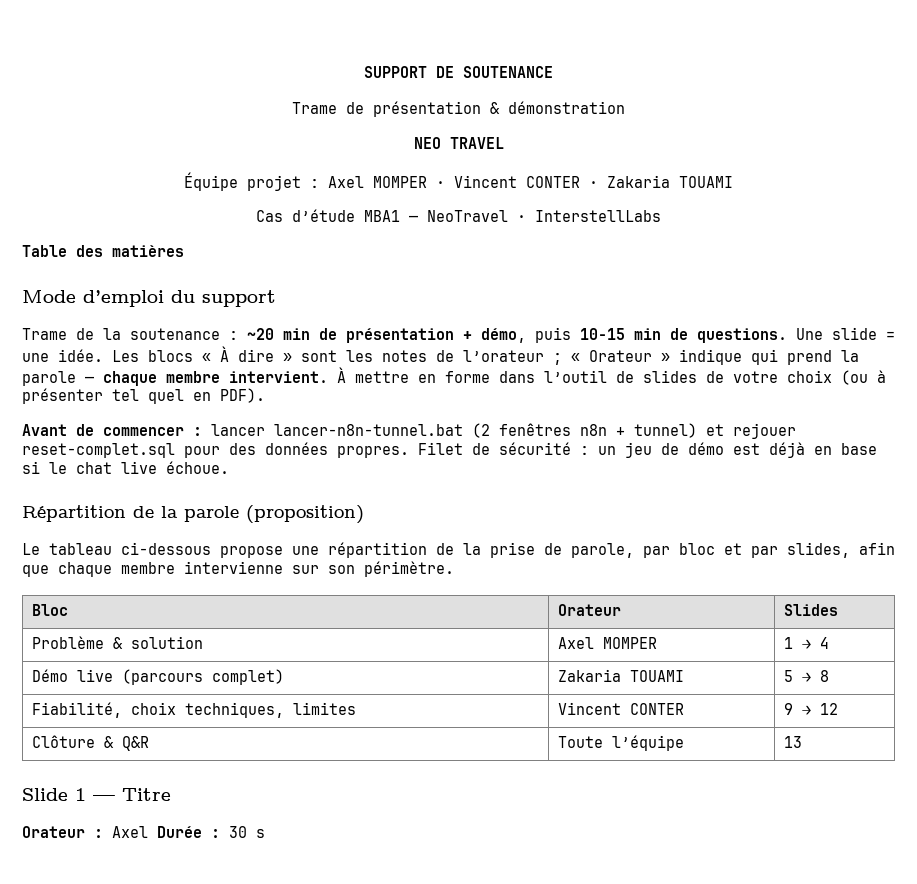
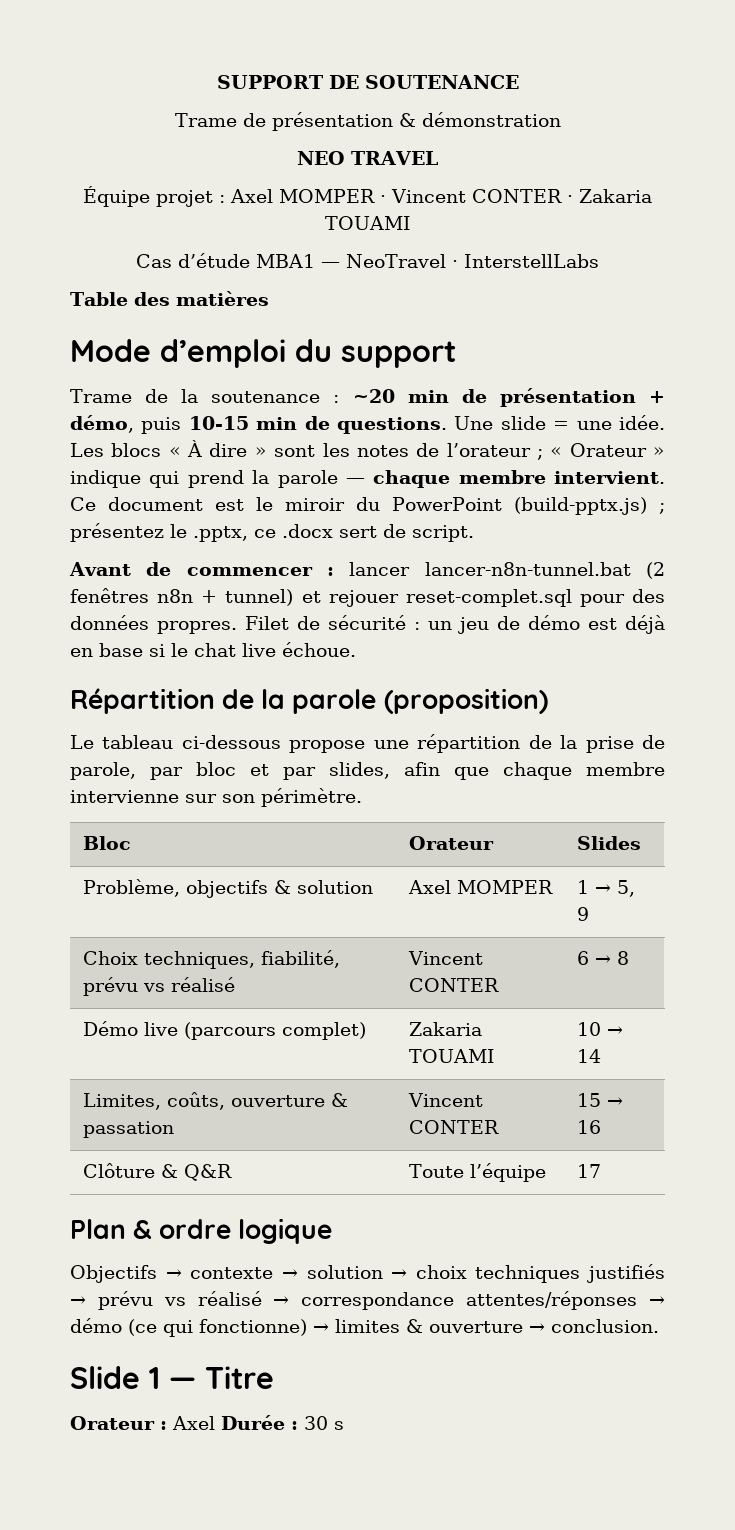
[337,367,886,385] [22,388,265,404] À mettre en forme dans l’outil de slides de votre choix (ou à présenter tel quel en PDF). -> [70,497,665,515] [70,523,474,542] Ce document est le miroir du PowerPoint (build-pptx.js) ; présentez le .pptx, ce .docx sert de script.
[32,636,105,649] Problème -> [82,879,268,898] Problème, objectifs
[820,637,830,649] 4 -> [616,880,635,897] [576,907,589,921] [82,950,340,969] [82,977,235,996] [407,951,483,965] [408,978,499,992] [576,951,629,965] 5, 9 // Choix techniques, fiabilité, prévu vs réalisé | Vincent CONTER | 6 → 8
[784,670,830,682] [32,702,357,718] [558,702,685,715] [784,703,839,715] 5 → 8 // Fiabilité, choix techniques, limites | Vincent CONTER | 9 → 12 -> [576,1022,623,1036] [576,1049,601,1063] [82,1092,348,1110] [82,1121,174,1138] [407,1093,483,1107] [408,1120,499,1134] [576,1093,623,1107] [576,1120,601,1134] 10 → 14 // Limites, coûts, ouverture & passation | Vincent CONTER | 15 → 16
[784,736,803,748] 13 -> [576,1164,601,1178] [70,1218,333,1244] [70,1264,665,1283] [70,1291,665,1310] [70,1318,659,1337] 17 // Plan & ordre logique // Objectifs → contexte → solution → choix techniques justifiés → prévu vs réalisé → correspondance attentes/réponses → démo (ce qui fonctionne) → limites & ouverture → conclusion.

